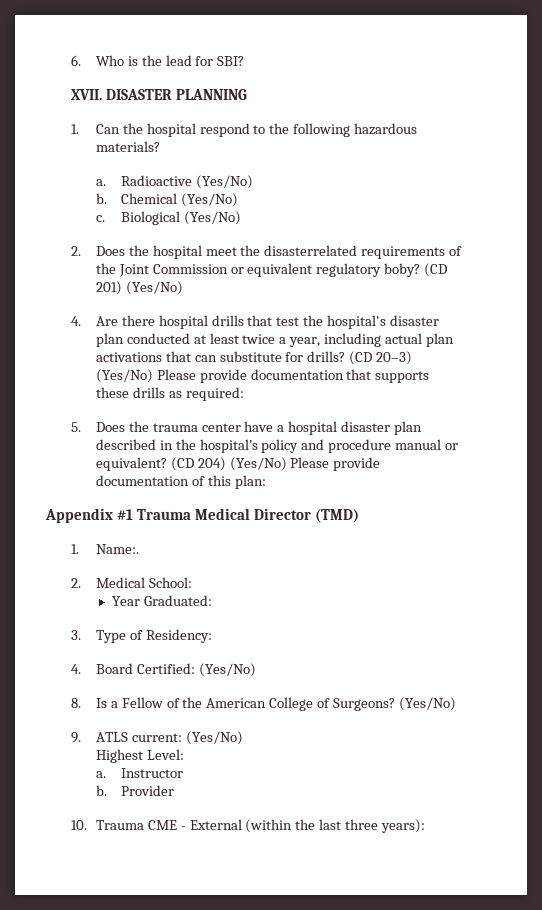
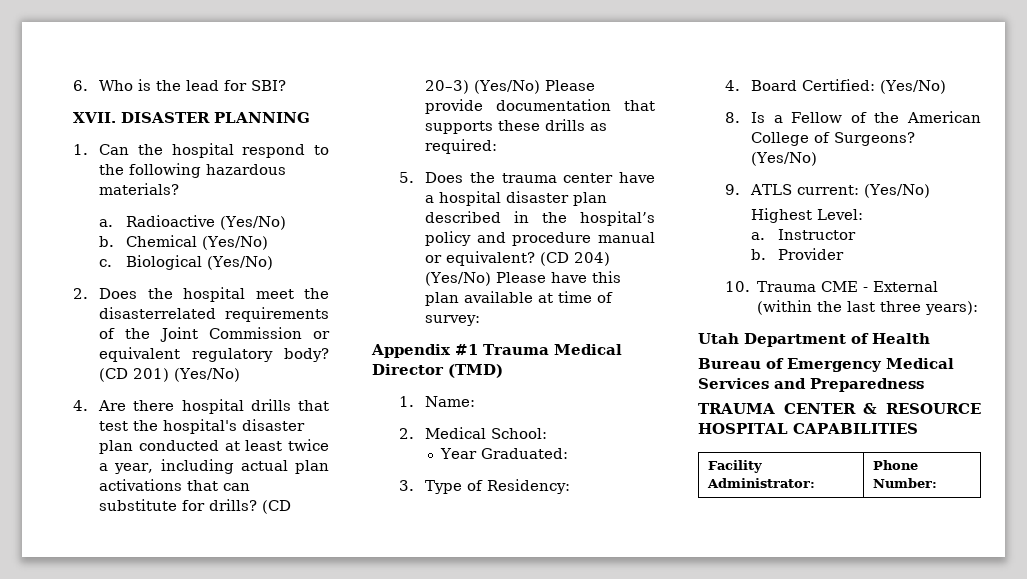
[384,263,421,277] boby? -> [284,348,329,362] body?
[333,457,381,471] [95,475,266,489] provide documentation of this plan: -> [551,271,622,283] [425,291,614,306] [425,315,481,326] have this plan available at time of survey:
[95,544,139,554] Name:. -> [425,396,476,407] Name:
(426, 826) none -> [698,333,930,347] [698,358,954,372] [698,378,924,392] [698,403,981,414] [698,423,918,434] [708,460,763,473] [707,478,816,488] [873,460,919,470] [873,478,938,488] // Utah Department of Health // Bureau of Emergency Medical Services and Preparedness // TRAUMA CENTER & RESOURCE HOSPITAL CAPABILITIES // Facility Administrator: | Phone Number:

